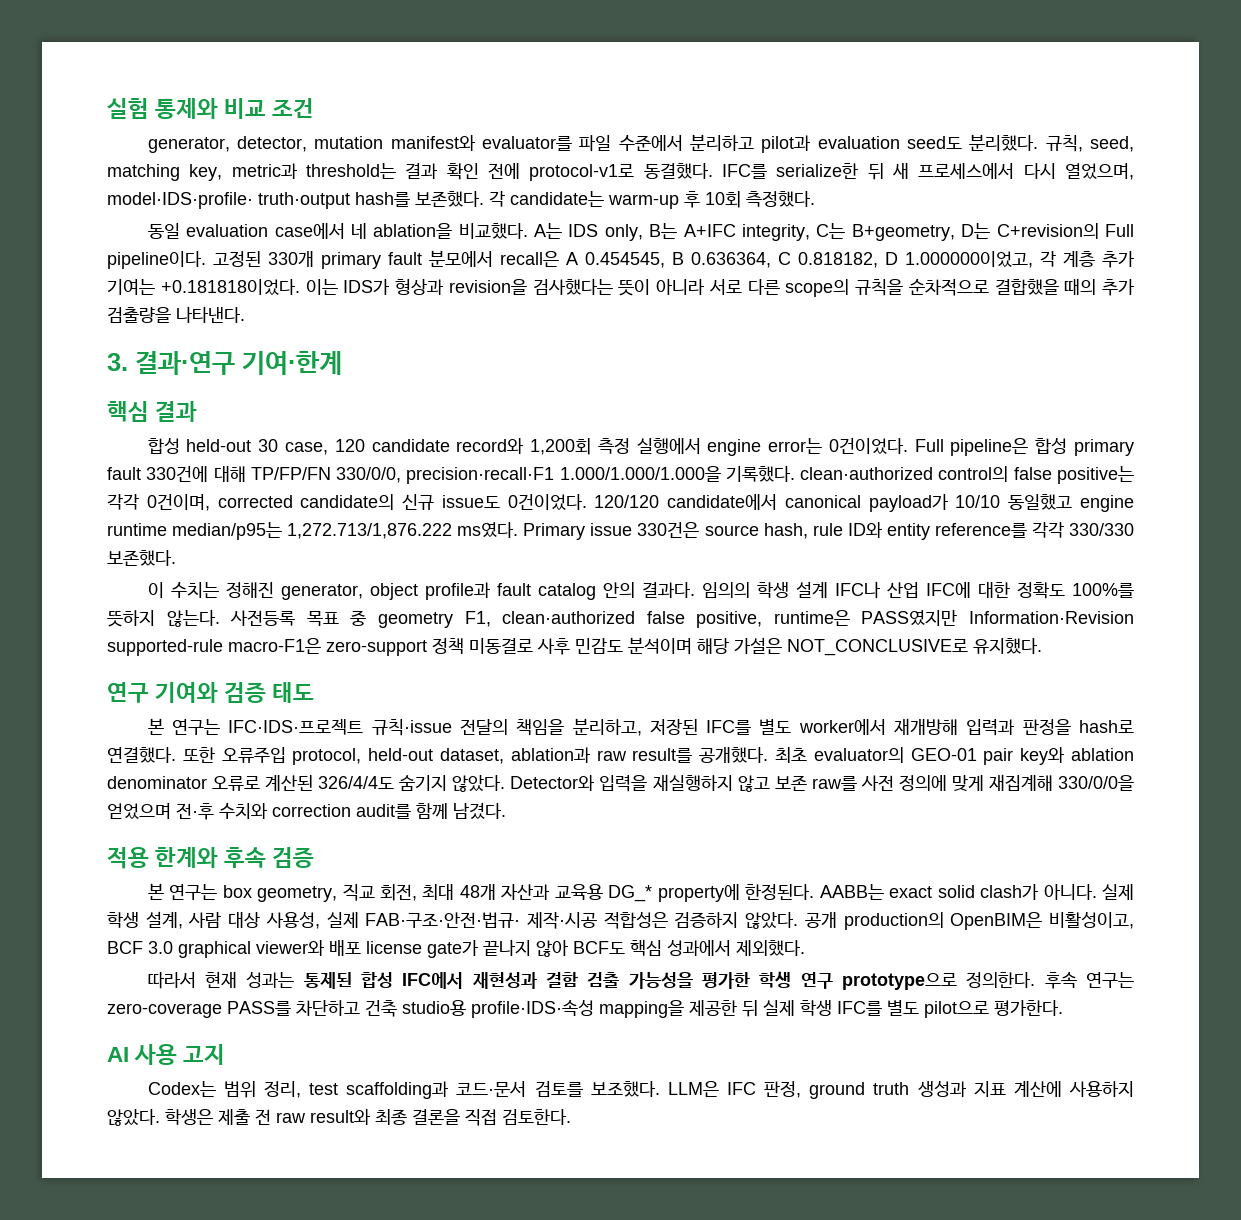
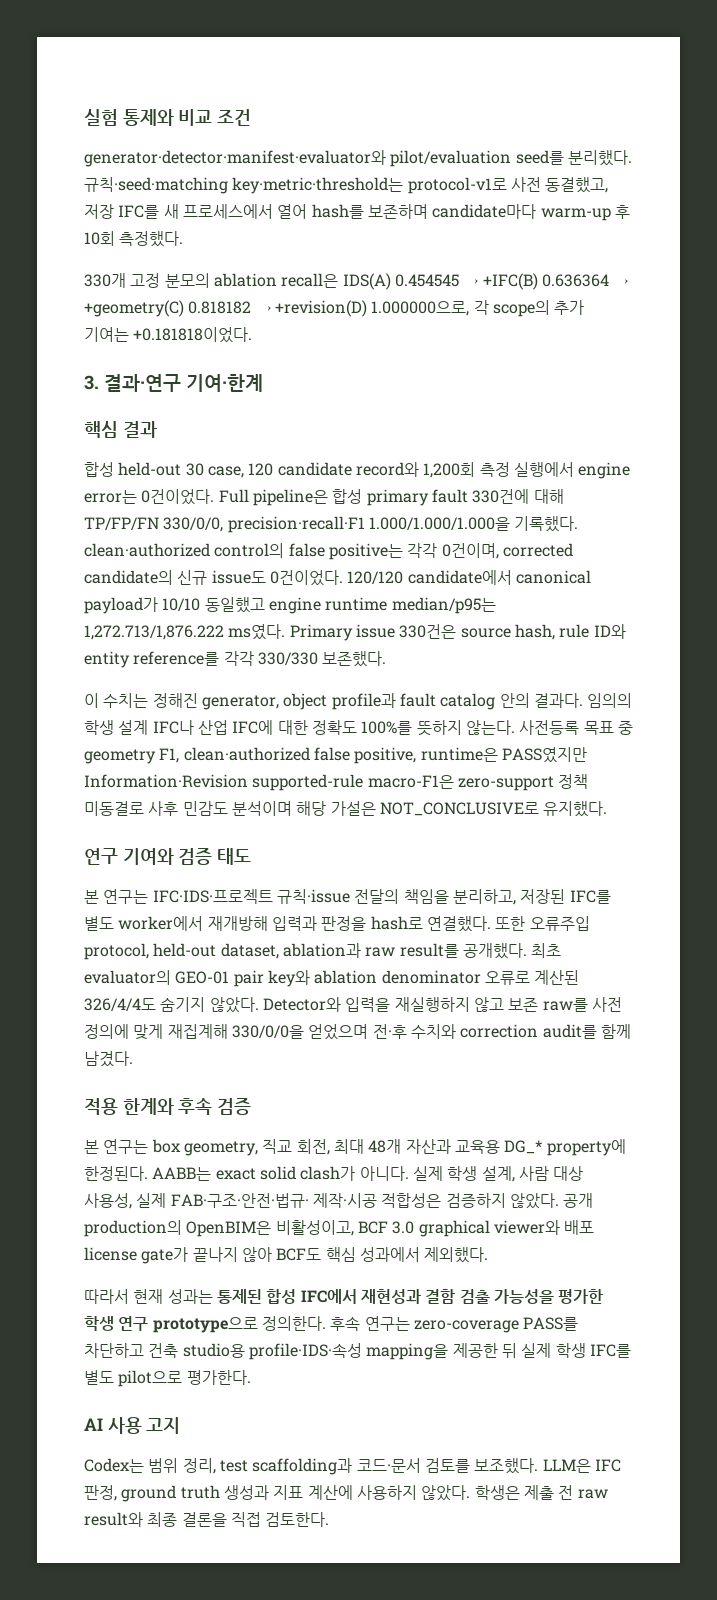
[147,134,1134,153] [107,163,1135,181] [107,191,815,209] [147,223,1134,241] [107,250,1135,269] [107,278,1135,297] [107,306,245,323] generator, detector, mutation manifest와 evaluator를 파일 수준에서 분리하고 pilot과 evaluation seed도 분리했다. 규칙, seed, matching key, metric과 threshold는 결과 확인 전에 protocol-v1로 동결했다. IFC를 serialize한 뒤 새 프로세스에서 다시 열었으며, model·IDS·profile· truth·output hash를 보존했다. 각 candidate는 warm-up 후 10회 측정했다. // 동일 evaluation case에서 네 ablation을 비교했다. A는 IDS only, B는 A+IFC integrity, C는 B+geometry, D는 C+revision의 Full pipeline이다. 고정된 330개 primary fault 분모에서 recall은 A 0.454545, B 0.636364, C 0.818182, D 1.000000이었고, 각 계층 추가 기여는 +0.181818이었다. 이는 IDS가 형상과 revision을 검사했다는 뜻이 아니라 서로 다른 scope의 규칙을 순차적으로 결합했을 때의 추가 검출량을 나타낸다. -> [84,150,632,167] [84,177,609,194] [84,204,630,221] [84,231,184,247] [84,273,629,290] [84,300,585,317] [84,327,253,343] generator·detector·manifest·evaluator와 pilot/evaluation seed를 분리했다. 규칙·seed·matching key·metric·threshold는 protocol-v1로 사전 동결했고, 저장 IFC를 새 프로세스에서 열어 hash를 보존하며 candidate마다 warm-up 후 10회 측정했다. // 330개 고정 분모의 ablation recall은 IDS(A) 0.454545 → +IFC(B) 0.636364 → +geometry(C) 0.818182 → +revision(D) 1.000000으로, 각 scope의 추가 기여는 +0.181818이었다.

